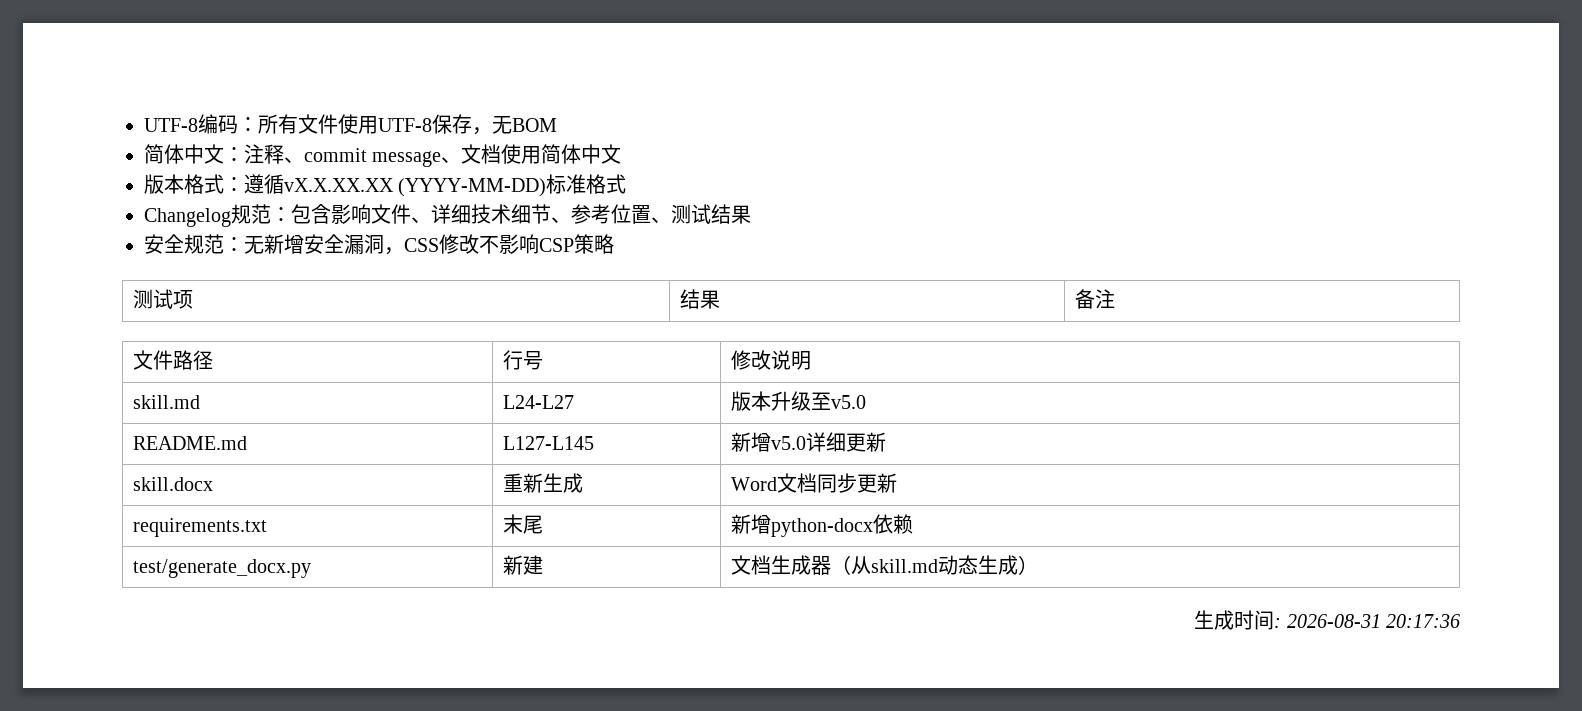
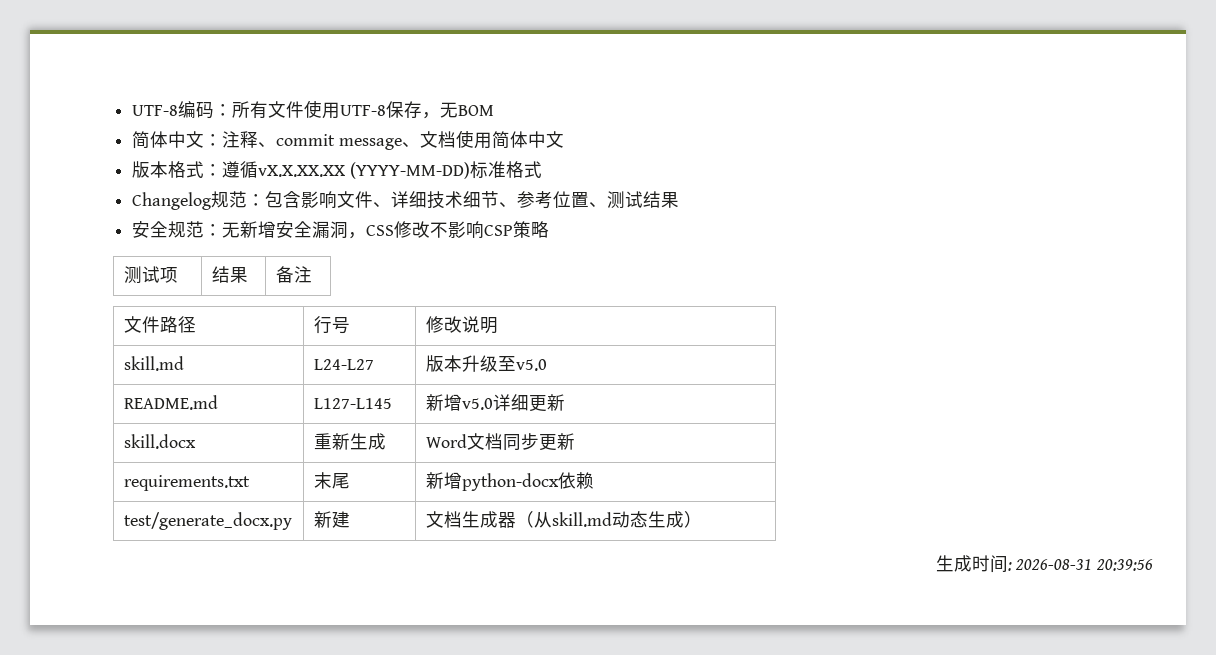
[1386,614,1461,628] 20:17:36 -> [1096,559,1153,571] 20:39:56

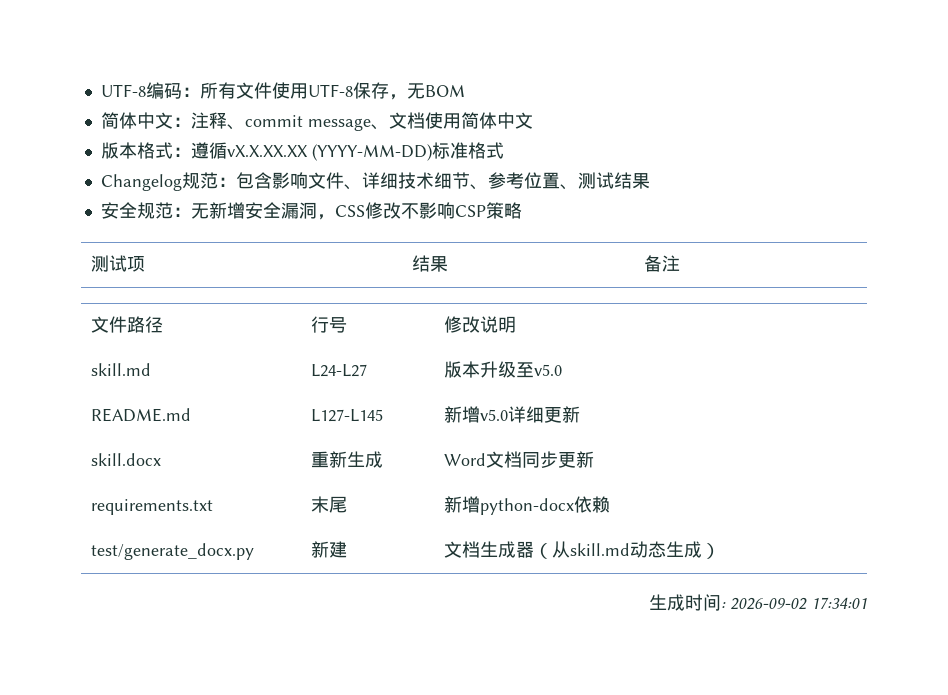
[1015,559,1153,571] 2026-08-31 20:39:56 -> [730,597,867,610] 2026-09-02 17:34:01

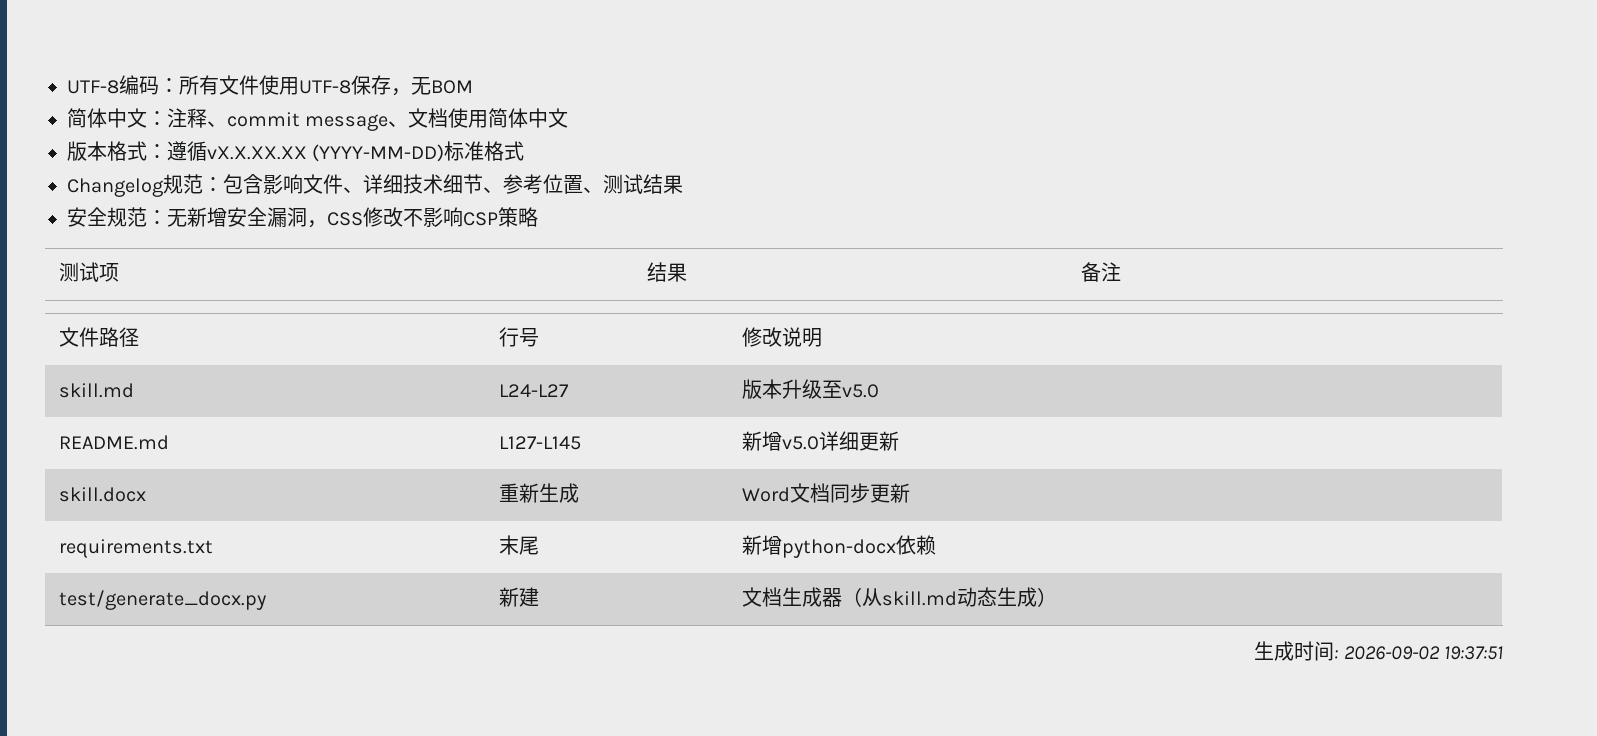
[811,597,867,609] 17:34:01 -> [1444,646,1504,660] 19:37:51

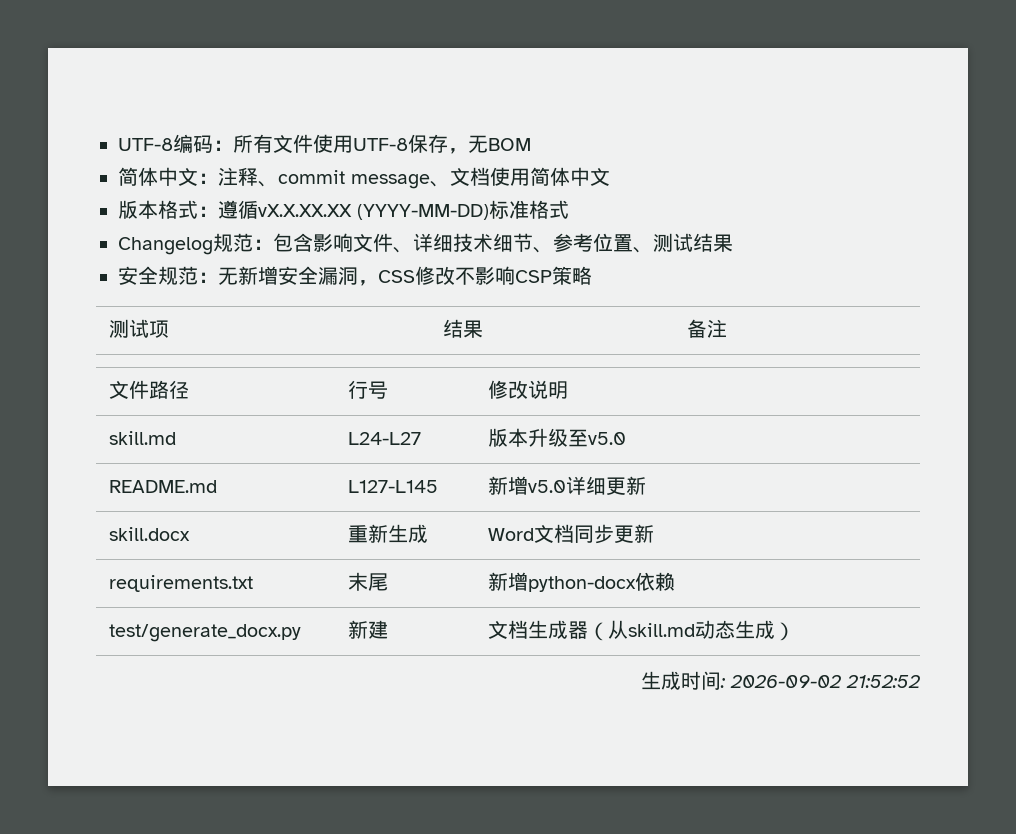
[1444,646,1504,660] 19:37:51 -> [846,675,920,688] 21:52:52

